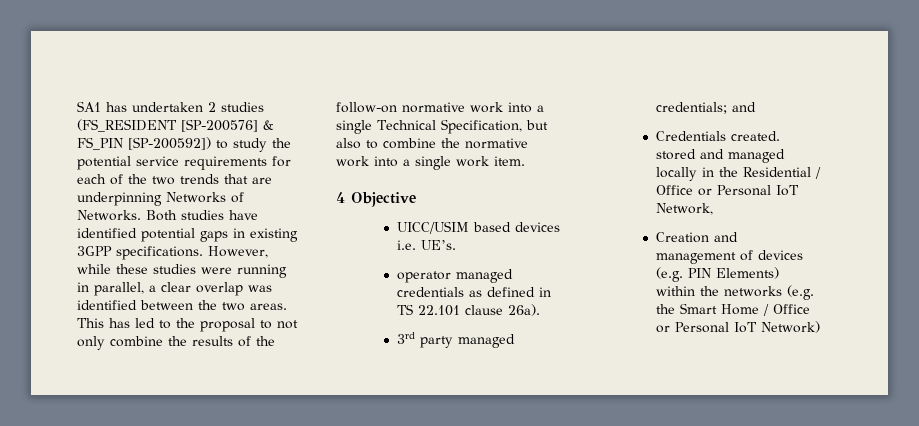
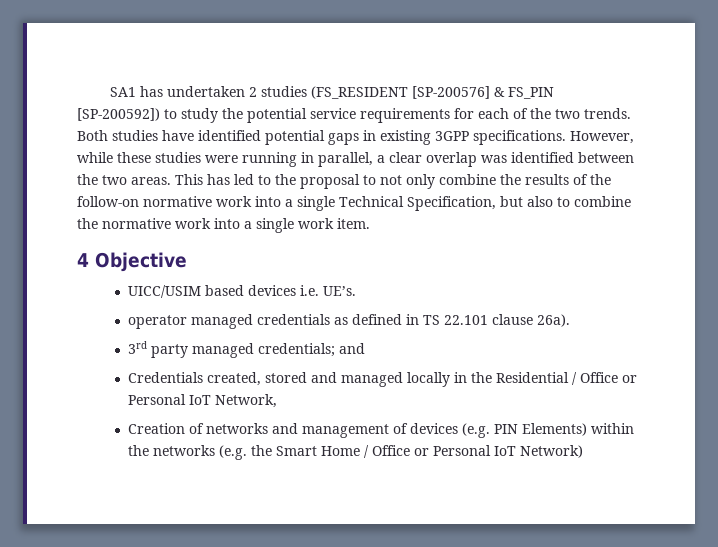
[180,174,272,184] [77,192,244,206] [77,210,141,221] trends that are underpinning Networks of Networks. -> [584,108,631,119] trends.
[730,131,780,141] created. -> [206,372,261,386] created,
(709, 237) none -> [188,423,268,434] of networks

